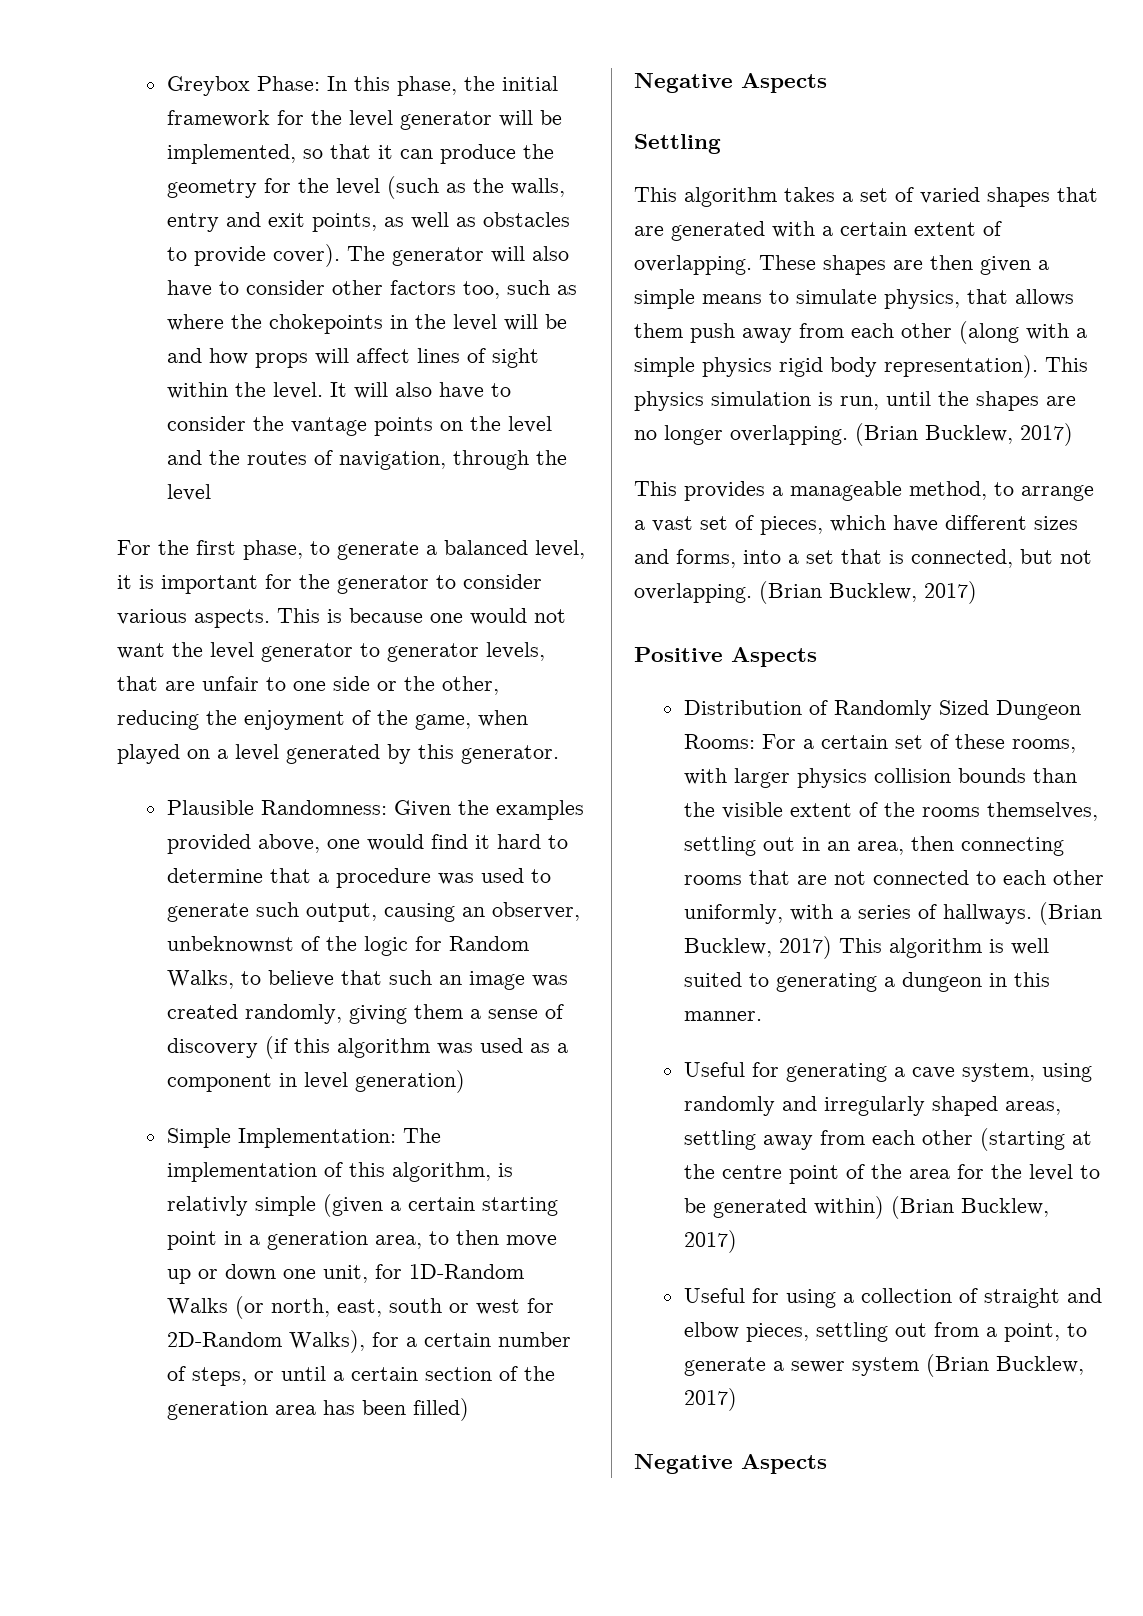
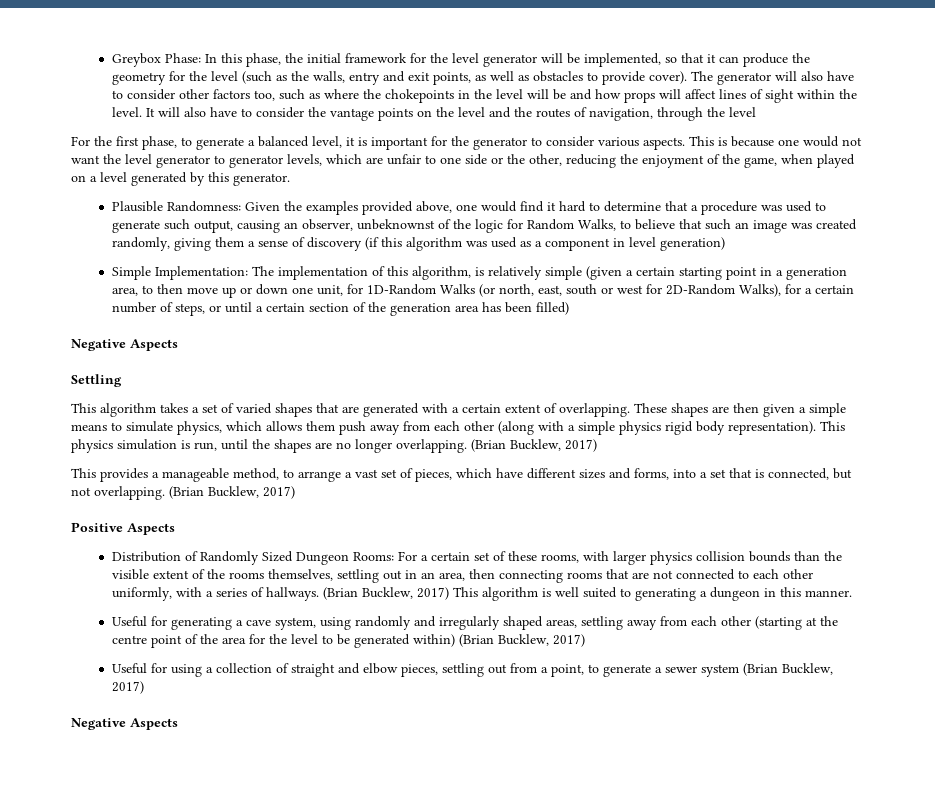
[117,676,158,691] that -> [326,154,362,164] which
[166,1196,248,1216] relativly -> [487,266,542,280] relatively
[967,289,1008,304] that -> [226,421,262,431] which

